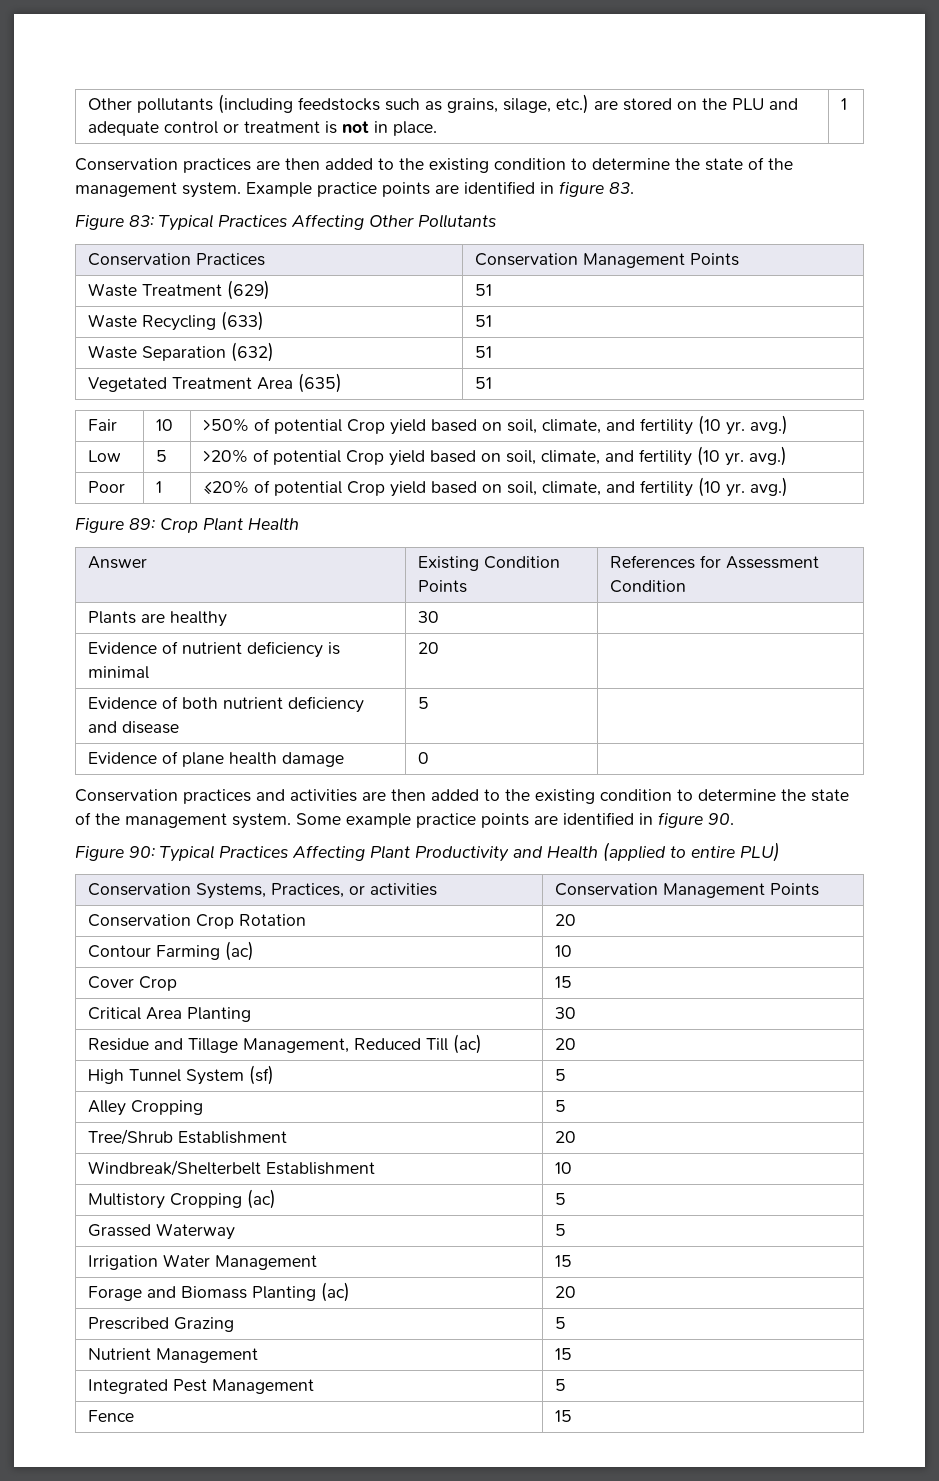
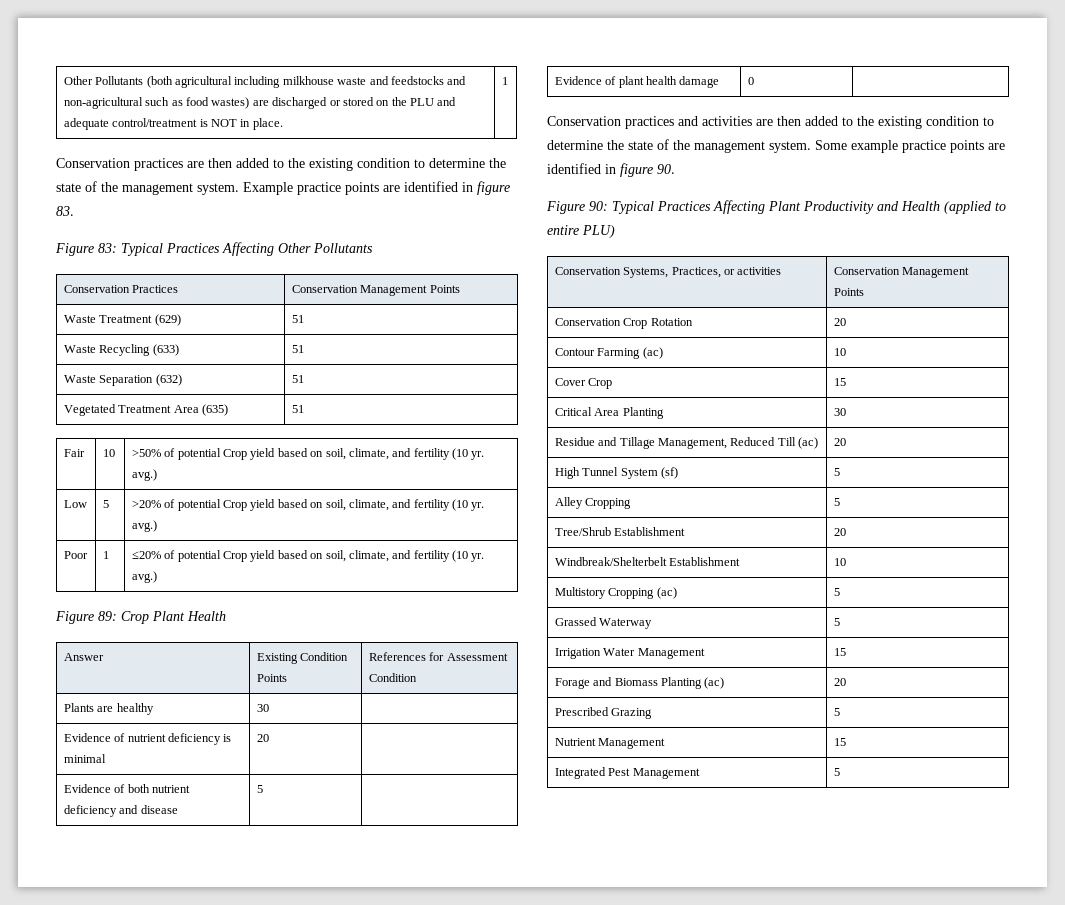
[87,94,618,114] Other pollutants (including feedstocks such as grains, silage, etc.) are -> [63,76,467,88] [63,97,341,109] Other Pollutants (both agricultural including milkhouse waste and feedstocks and non-agricultural such as food wastes) are discharged or
[163,121,369,134] control or treatment is not -> [112,118,238,127] control/treatment is NOT
[181,752,224,767] plane -> [618,76,644,88] plant
[87,1410,134,1422] [554,1410,572,1422] // Fence | 15 -> (840, 772) none

